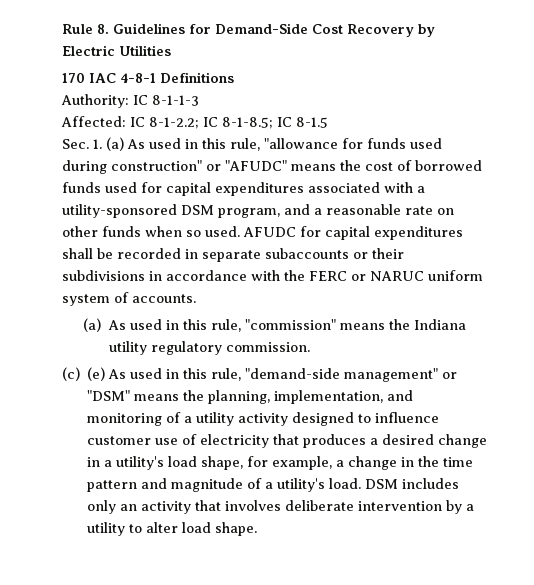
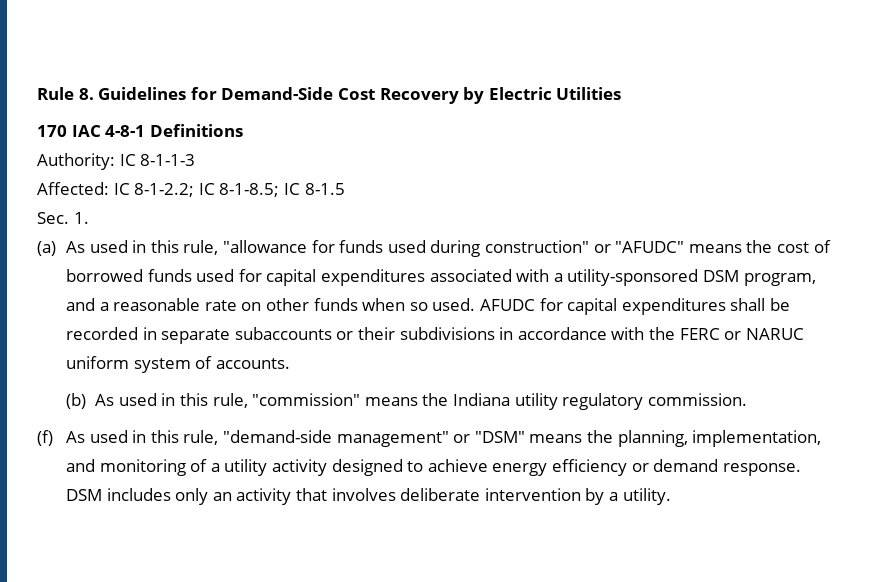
(102, 144) none -> (89, 218) //
[83,318,102,332] (a) -> [66,393,87,409] (b)
[62,367,106,381] (c) (e) -> [37,430,53,446] (f)
[375,412,440,423] [87,434,488,448] [87,456,474,470] [87,478,362,492] influence customer use of electricity that produces a desired change in a utility's load shape, for example, a change in the time pattern and magnitude of a utility's load. -> [427,459,801,476] achieve energy efficiency or demand response.
[87,522,258,536] utility to alter load shape. -> [622,488,671,505] utility.

